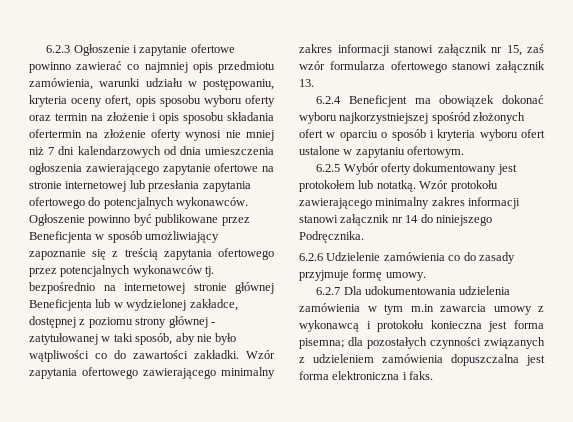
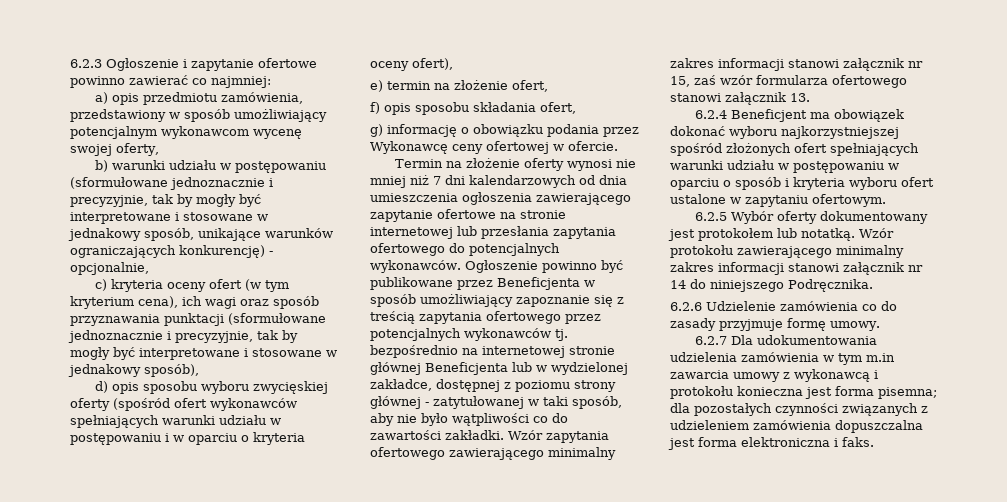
[144,62,188,73] najmniej -> [211,76,271,88] [94,92,108,104] najmniej: // a)
[99,78,274,90] [29,95,275,107] [29,115,51,121] warunki udziału w postępowaniu, kryteria oceny ofert, opis sposobu wyboru oferty oraz -> [70,109,327,122] [70,126,302,139] [70,143,159,156] [94,160,326,173] [70,177,273,190] [70,194,261,207] [70,212,268,224] [68,228,333,241] [70,245,273,258] [70,262,149,275] [94,279,289,292] [70,296,319,309] [70,313,326,326] [68,330,298,343] [70,347,337,360] [68,364,199,377] [94,381,328,394] [70,398,297,411] [70,415,281,428] [70,432,305,445] [370,58,453,71] [370,80,383,92] przedstawiony w sposób umożliwiający potencjalnym wykonawcom wycenę swojej oferty, // b) warunki udziału w postępowaniu (sformułowane jednoznacznie i precyzyjnie, tak by mogły być interpretowane i stosowane w jednakowy sposób, unikające warunków ograniczających konkurencję) - opcjonalnie, // c) kryteria oceny ofert (w tym kryterium cena), ich wagi oraz sposób przyznawania punktacji (sformułowane jednoznacznie i precyzyjnie, tak by mogły być interpretowane i stosowane w jednakowy sposób), // d) opis sposobu wyboru zwycięskiej oferty (spośród ofert wykonawców spełniających warunki udziału w postępowaniu i w oparciu o kryteria oceny ofert), // e)
[152,113,157,121] i -> [512,80,548,92] [370,102,380,114] ofert, // f)
[29,129,82,138] ofertermin -> [540,102,576,114] [370,124,639,137] [370,141,618,154] [394,159,443,168] ofert, // g) informację o obowiązku podania przez Wykonawcę ceny ofertowej w ofercie. // Termin
(323, 133) none -> [830,143,919,156] [670,160,884,173] spełniających warunki udziału w postępowaniu

